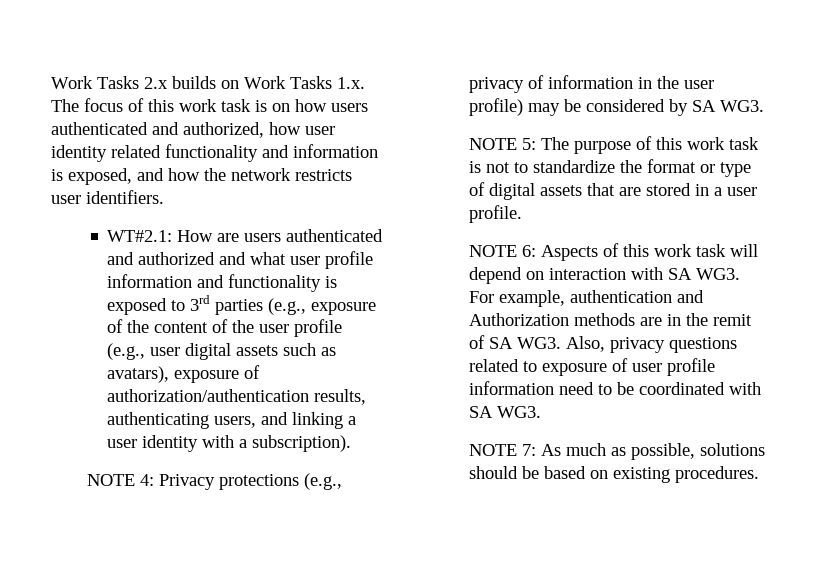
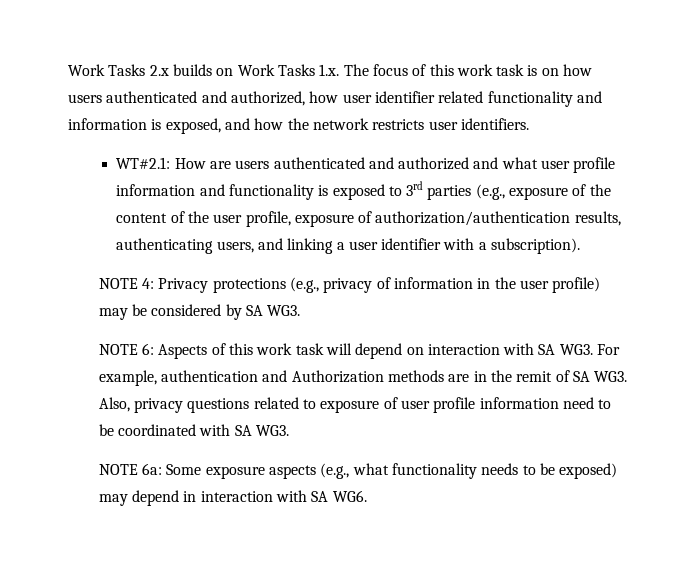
[51,145,107,162] identity -> [374,91,435,103] identifier
[294,319,343,337] [107,343,337,360] [107,366,170,383] profile (e.g., user digital assets such as avatars), -> [245,211,291,227] profile,
[142,435,199,452] identity -> [381,238,442,250] identifier
[469,136,760,154] [469,159,752,177] [469,182,758,200] [469,205,523,223] // NOTE 5: The purpose of this work task is not to standardize the format or type of digital assets that are stored in a user profile. -> (301, 310) none
[522,443,766,460] [469,466,760,483] 7: As much as possible, solutions should be based on existing procedures. -> [141,463,618,479] [98,490,367,506] 6a: Some exposure aspects (e.g., what functionality needs to be exposed) may depend in interaction with SA WG6.

